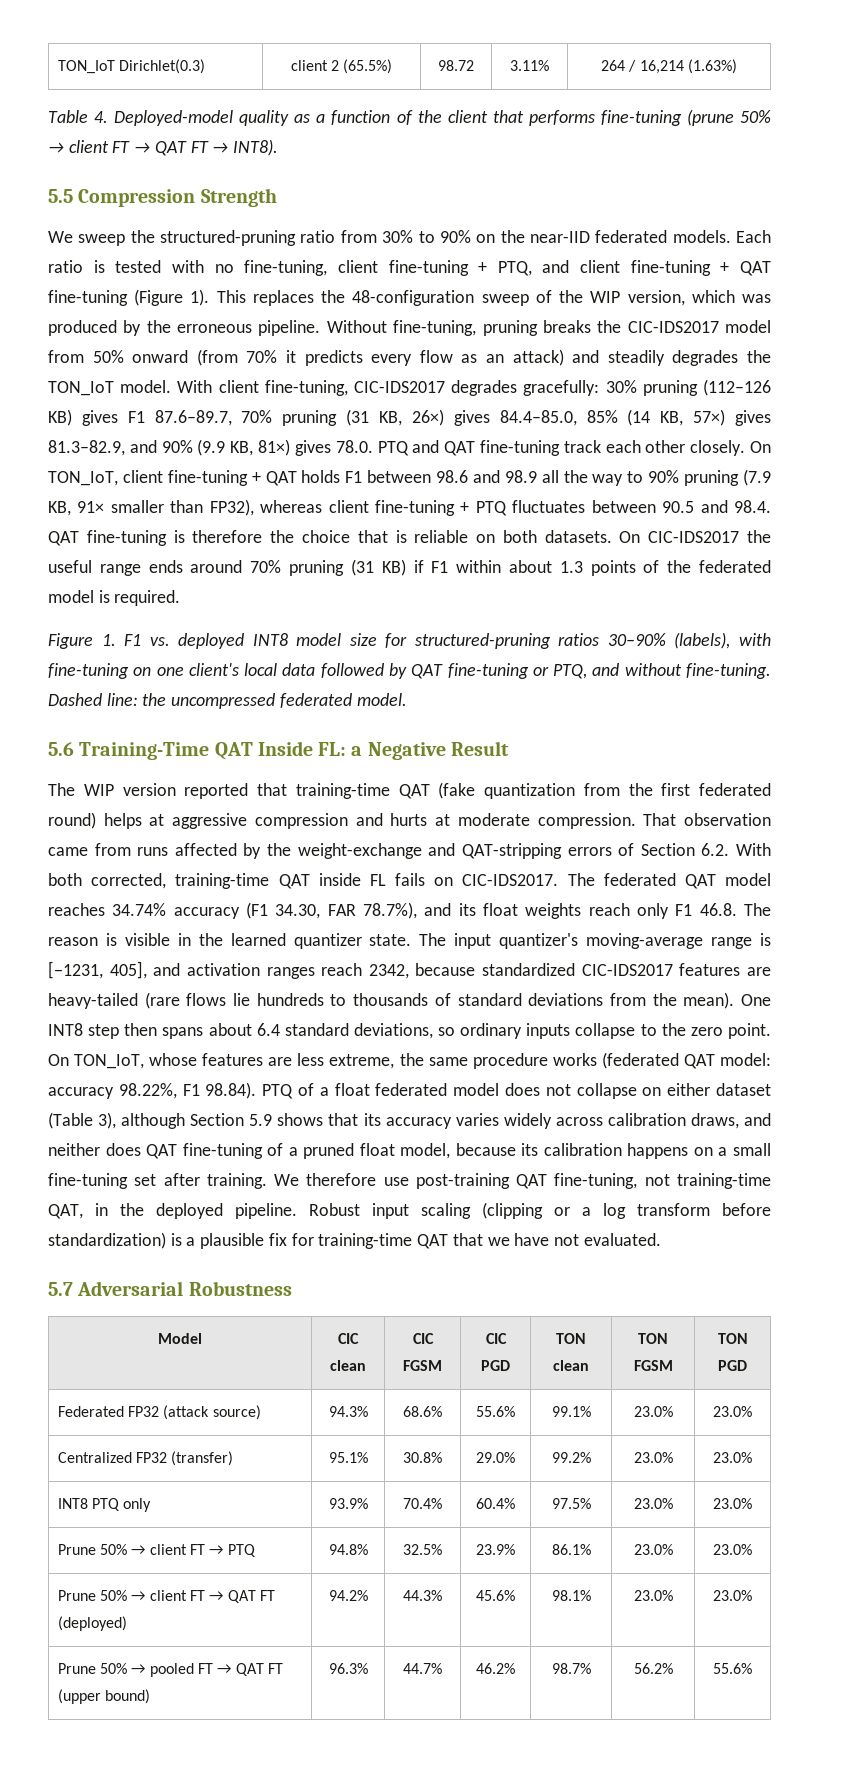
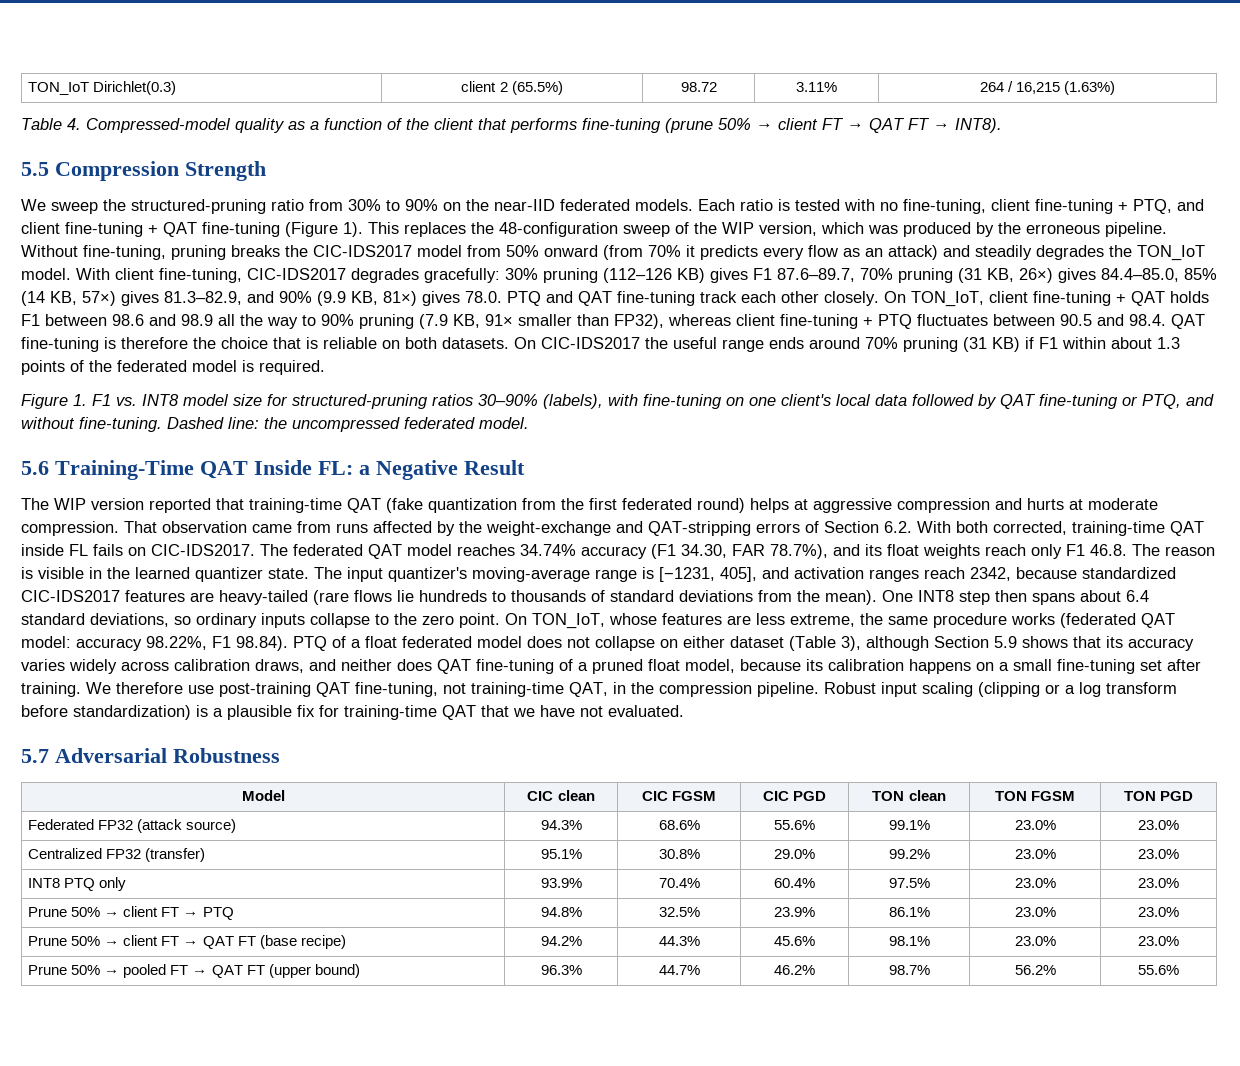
[639,60,684,74] 16,214 -> [1016,82,1061,94] 16,215
[114,110,234,126] Deployed-model -> [86,118,231,133] Compressed-model
[178,633,245,649] deployed -> (137, 401) none
[156,1203,223,1219] deployed -> [659,682,752,697] compression
[57,1616,127,1631] (deployed) -> [259,935,346,949] (base recipe)

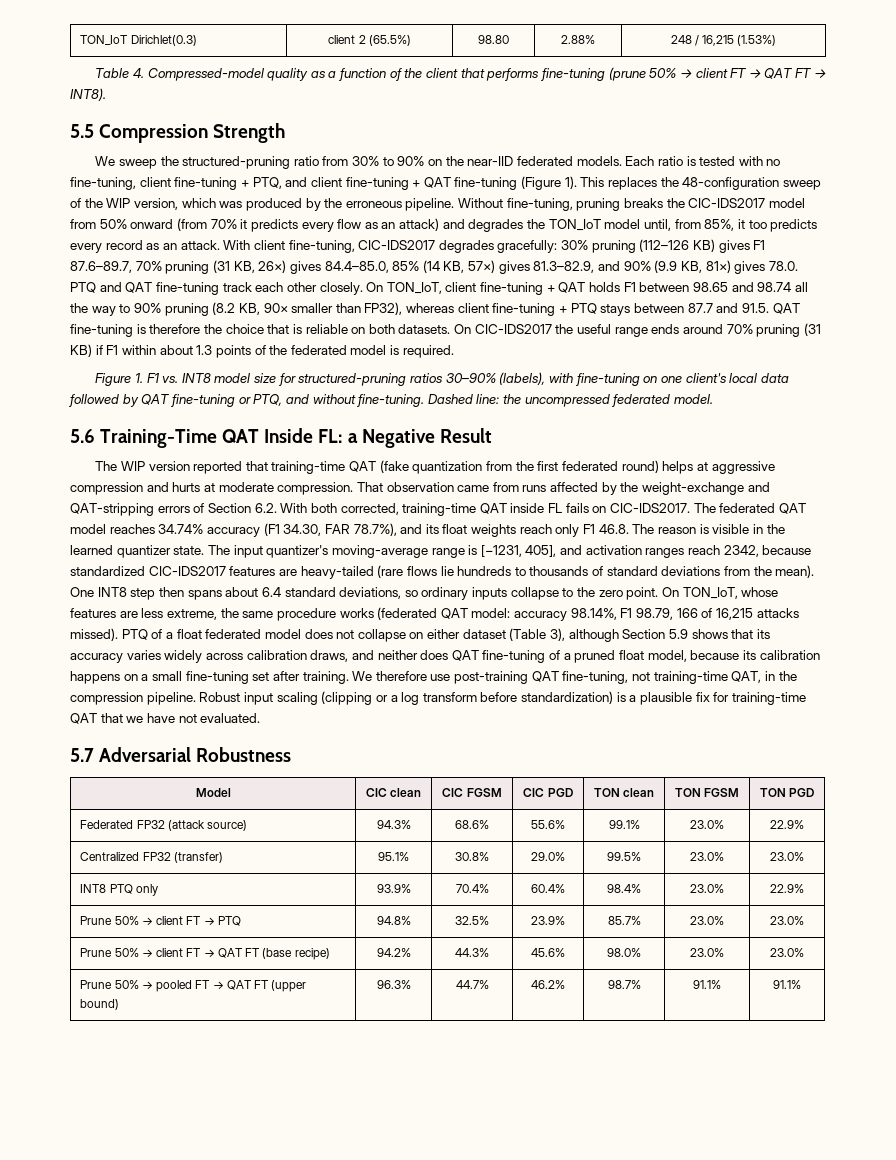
[680,82,717,92] [796,82,837,92] [979,82,1004,92] 98.72 | 3.11% | 264 -> [478,35,509,44] [561,35,595,44] [670,35,692,44] 98.80 | 2.88% | 248
[1064,81,1116,95] (1.63%) -> [737,35,777,46] (1.53%)
[975,245,1032,260] steadily -> (465, 224) none
[21,268,71,280] model. -> [604,219,818,232] [70,240,220,253] model until, from 85%, it too predicts every record as an attack.
[112,314,213,326] 98.6 and 98.9 -> [692,282,792,292] 98.65 and 98.74
[419,314,513,329] (7.9 KB, 91× -> [212,302,288,315] (8.2 KB, 90×
[917,314,1166,326] fluctuates between 90.5 and 98.4. -> [600,303,769,316] stays between 87.7 and 91.5.
[146,636,288,651] 98.22%, F1 98.84). -> [570,608,799,620] [70,628,118,641] 98.14%, F1 98.79, 166 of 16,215 attacks missed).
[1138,820,1179,830] 23.0% -> [770,820,804,829] 22.9%
[888,849,930,859] 99.2% -> [607,852,641,861] 99.5%
[888,878,930,888] [1014,878,1056,888] [1138,878,1179,888] 97.5% | 23.0% | 23.0% -> [607,884,641,893] [690,884,724,893] [770,884,804,893] 98.4% | 23.0% | 22.9%
[888,907,930,917] 86.1% -> [607,916,641,925] 85.7%
[888,936,930,946] 98.1% -> [607,948,641,957] 98.0%
[1014,965,1056,975] [1138,965,1179,975] 56.2% | 55.6% -> [693,980,721,989] [773,980,801,989] 91.1% | 91.1%

